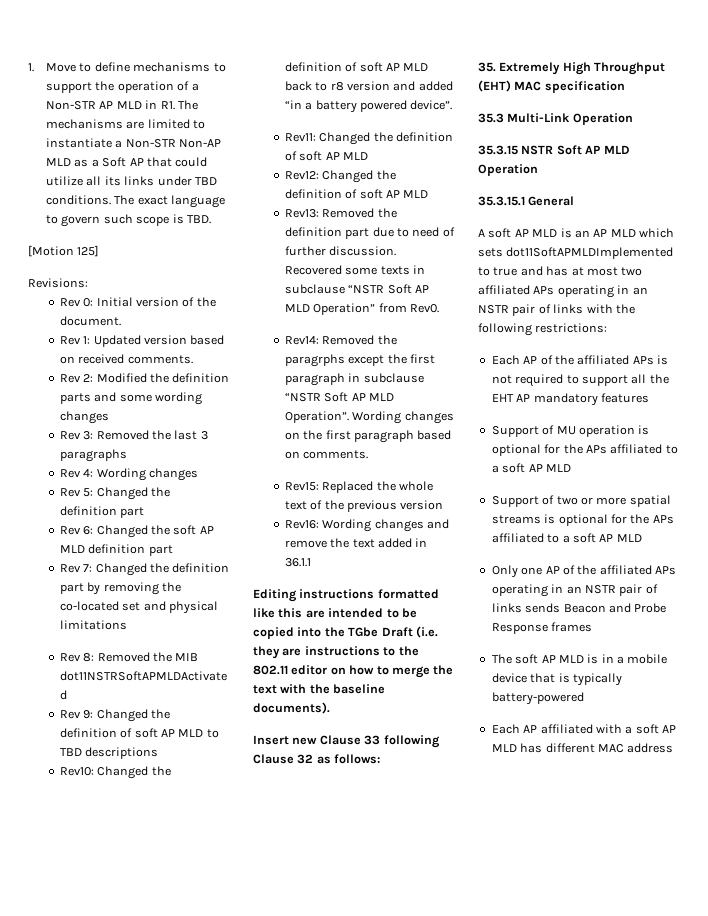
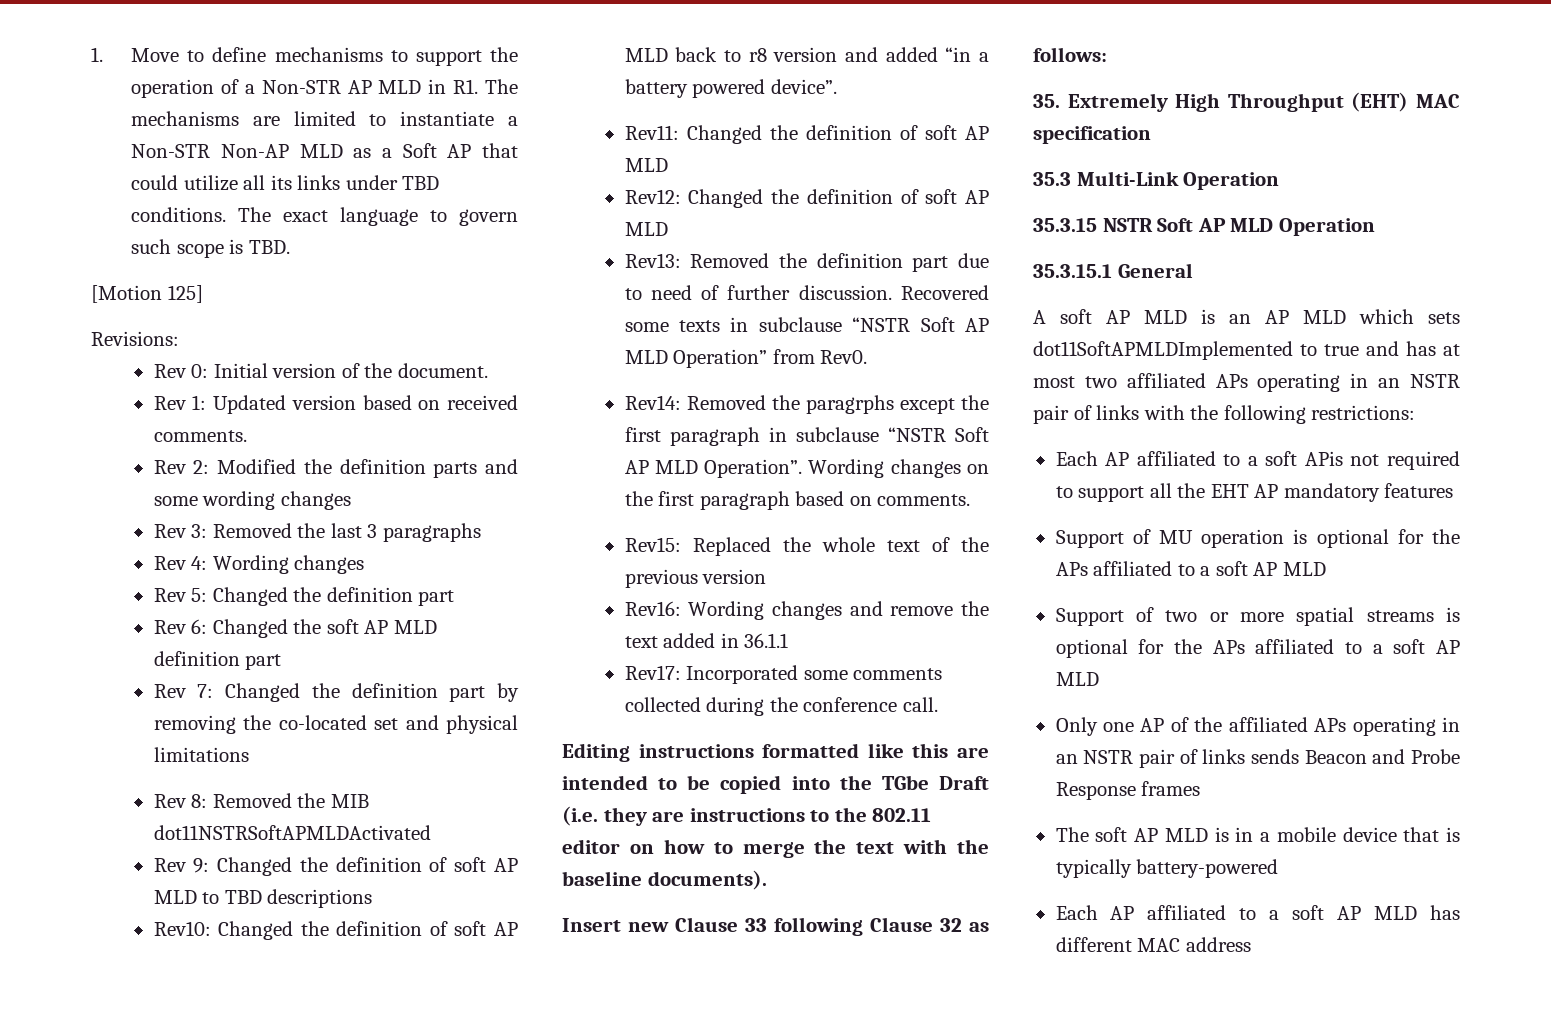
(311, 562) none -> [624,665,943,684] [624,697,938,716] // Rev17: Incorporated some comments collected during the conference call.
[540,355,668,365] of the affiliated APs is -> [1136,451,1343,466] affiliated to a soft APis
[595,724,622,734] with -> [1239,908,1257,920] to

